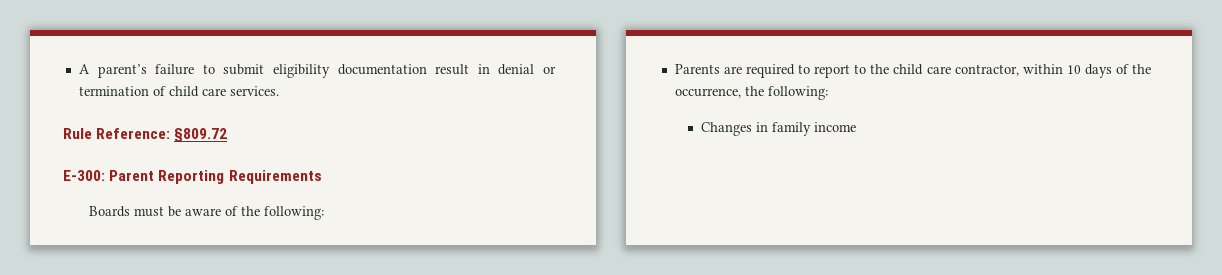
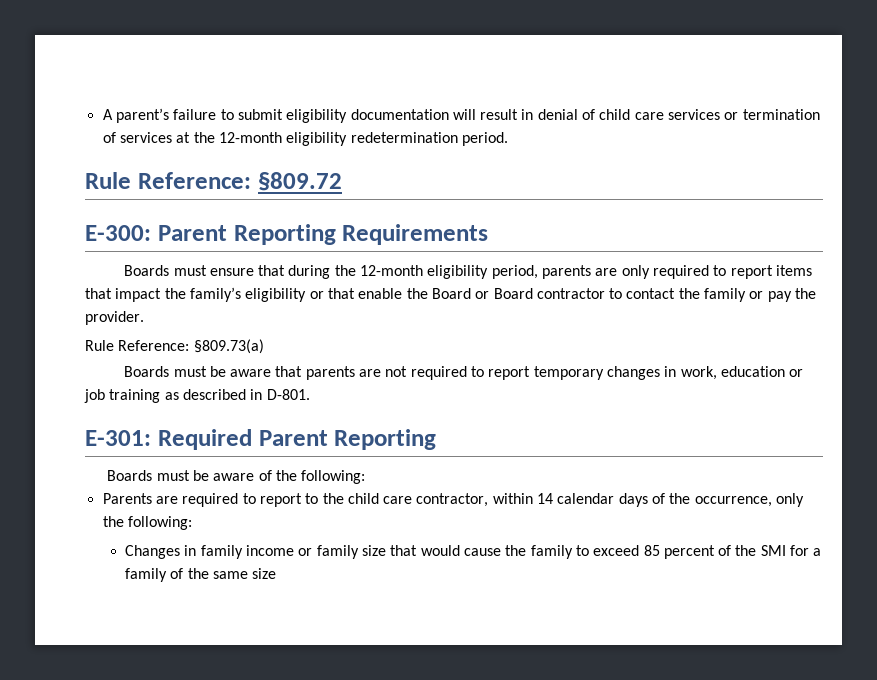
(427, 69) none -> [452,109,476,120] will
[543,66,557,74] [78,86,279,97] or termination of child care services. -> [582,109,820,120] [102,132,508,146] of child care services or termination of services at the 12-month eligibility redetermination period.
(322, 177) none -> [124,265,812,279] [85,287,817,302] [85,311,144,325] [85,339,264,354] [124,366,804,380] [84,389,310,403] [85,429,437,450] // Boards must ensure that during the 12-month eligibility period, parents are only required to report items that impact the family’s eligibility or that enable the Board or Board contractor to contact the family or pay the provider. // Rule Reference: §809.73(a) // Boards must be aware that parents are not required to report temporary changes in work, education or job training as described in D-801. // E-301: Required Parent Reporting
[1066,65,1081,74] 10 -> [537,493,615,504] 14 calendar
(741, 93) none -> [776,493,805,507] only
(856, 127) none -> [298,545,822,559] [125,568,277,582] or family size that would cause the family to exceed 85 percent of the SMI for a family of the same size

